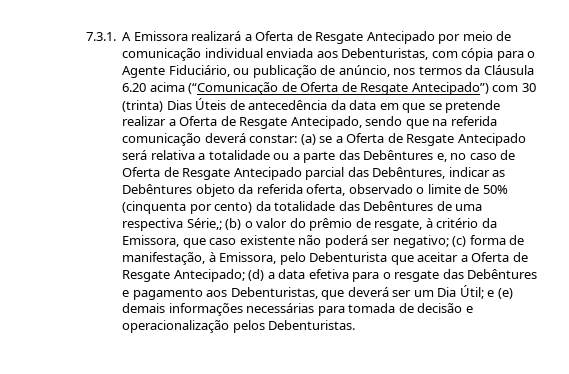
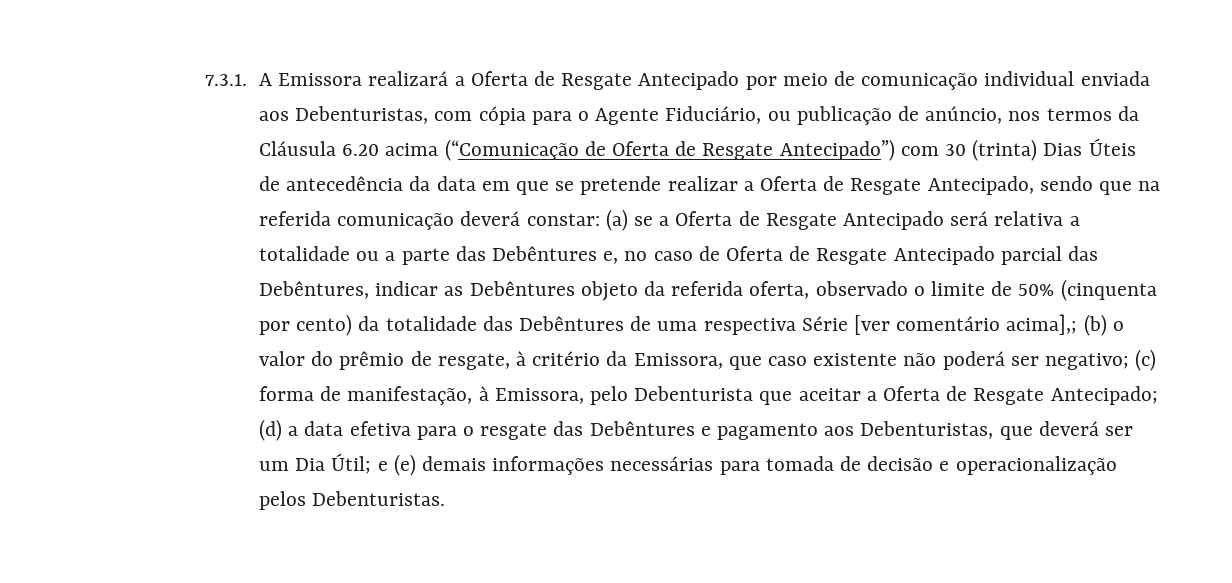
[186,218,222,230] Série,; -> [801,314,1078,335] Série [ver comentário acima],;

